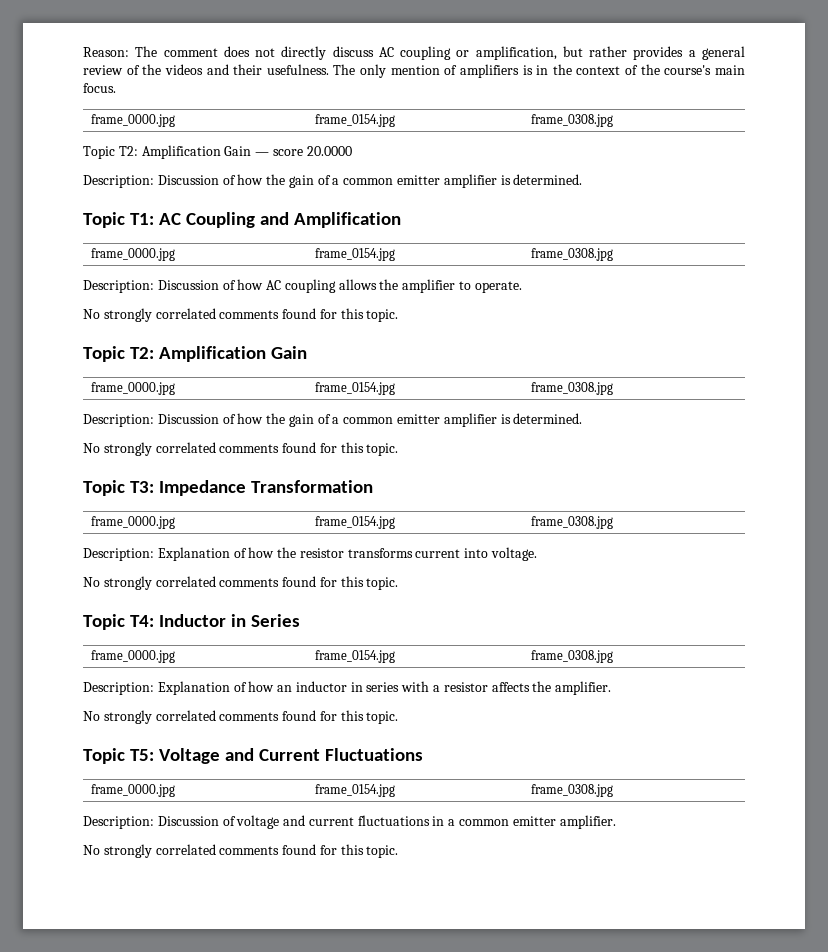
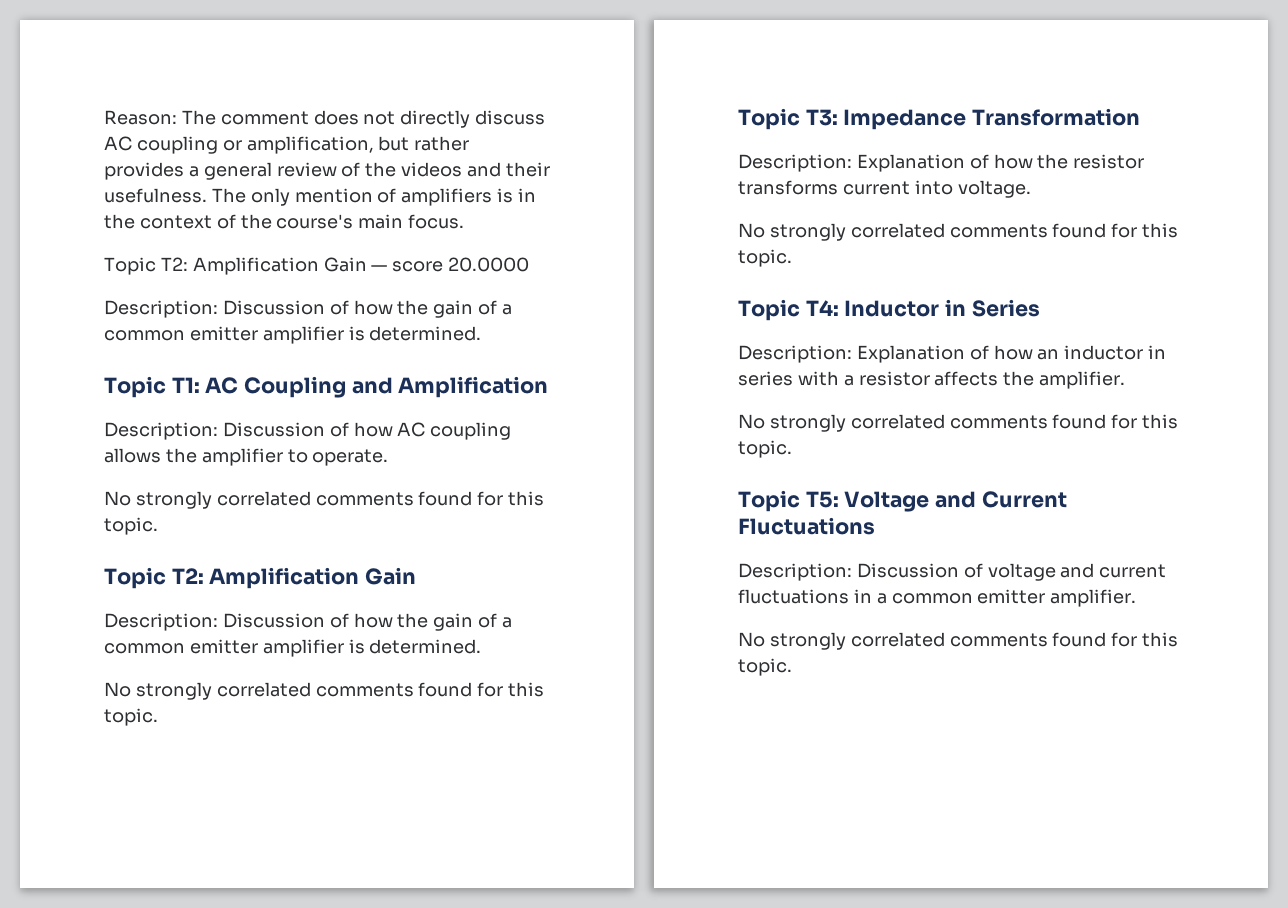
[90,114,175,127] [314,114,395,127] [530,114,613,127] // frame_0000.jpg | frame_0154.jpg | frame_0308.jpg -> (465, 221) none
[90,248,175,261] [314,248,395,261] [530,248,613,261] // frame_0000.jpg | frame_0154.jpg | frame_0308.jpg -> (549, 387) none
[90,382,175,395] [314,382,395,395] [530,382,613,395] // frame_0000.jpg | frame_0154.jpg | frame_0308.jpg -> (417, 576) none
[90,516,175,529] [314,516,395,529] [530,516,613,529] // frame_0000.jpg | frame_0154.jpg | frame_0308.jpg -> (1141, 117) none
[90,650,175,663] [314,650,395,663] [530,650,613,663] // frame_0000.jpg | frame_0154.jpg | frame_0308.jpg -> (1040, 308) none
[90,784,175,797] [314,784,395,797] [530,784,613,797] // frame_0000.jpg | frame_0154.jpg | frame_0308.jpg -> (875, 526) none

